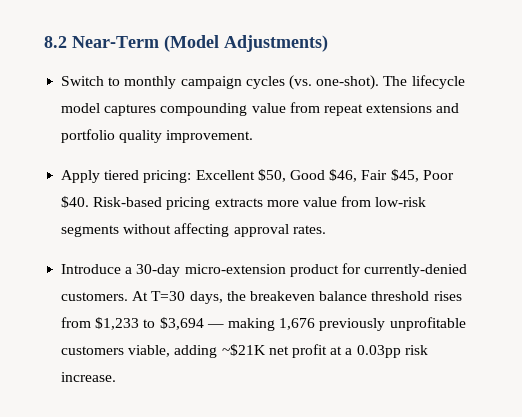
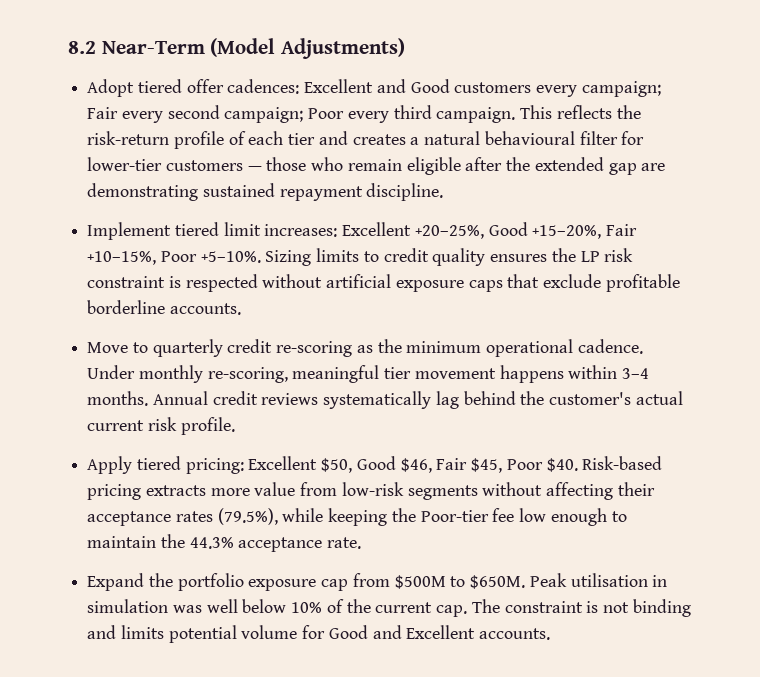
[61,75,465,90] [61,102,460,116] [61,129,254,143] Switch to monthly campaign cycles (vs. one-shot). The lifecycle model captures compounding value from repeat extensions and portfolio quality improvement. -> [87,79,661,97] [87,105,641,123] [87,131,645,149] [87,157,666,175] [87,183,444,201] [87,222,638,240] [87,248,634,266] [87,274,680,292] [87,300,241,315] [87,339,643,357] [87,365,650,383] [87,391,683,409] [87,417,235,435] Adopt tiered offer cadences: Excellent and Good customers every campaign; Fair every second campaign; Poor every third campaign. This reflects the risk-return profile of each tier and creates a natural behavioural filter for lower-tier customers — those who remain eligible after the extended gap are demonstrating sustained repayment discipline. // Implement tiered limit increases: Excellent +20–25%, Good +15–20%, Fair +10–15%, Poor +5–10%. Sizing limits to credit quality ensures the LP risk constraint is respected without artificial exposure caps that exclude profitable borderline accounts. // Move to quarterly credit re-scoring as the minimum operational cadence. Under monthly re-scoring, meaningful tier movement happens within 3–4 months. Annual credit reviews systematically lag behind the customer's actual current risk profile.
[233,224,326,237] [61,263,468,277] [61,291,462,304] [61,317,466,331] [61,344,428,358] [61,372,117,382] approval rates. // Introduce a 30-day micro-extension product for currently-denied customers. At T=30 days, the breakeven balance threshold rises from $1,233 to $3,694 — making 1,676 previously unprofitable customers viable, adding ~$21K net profit at a 0.03pp risk increase. -> [617,482,655,496] [87,508,627,526] [87,534,362,552] [87,573,668,591] [87,599,691,617] [87,625,551,643] their acceptance rates (79.5%), while keeping the Poor-tier fee low enough to maintain the 44.3% acceptance rate. // Expand the portfolio exposure cap from $500M to $650M. Peak utilisation in simulation was well below 10% of the current cap. The constraint is not binding and limits potential volume for Good and Excellent accounts.

